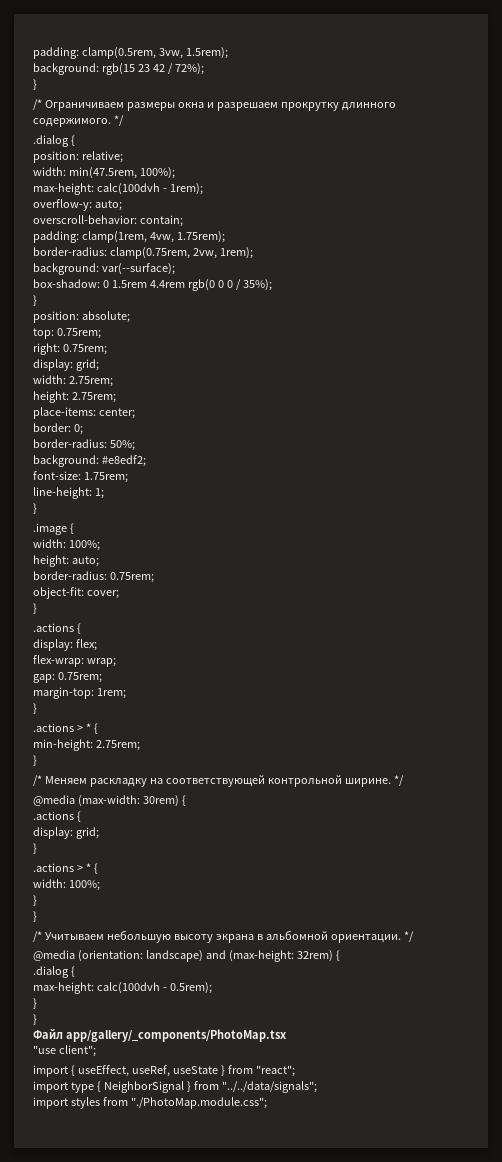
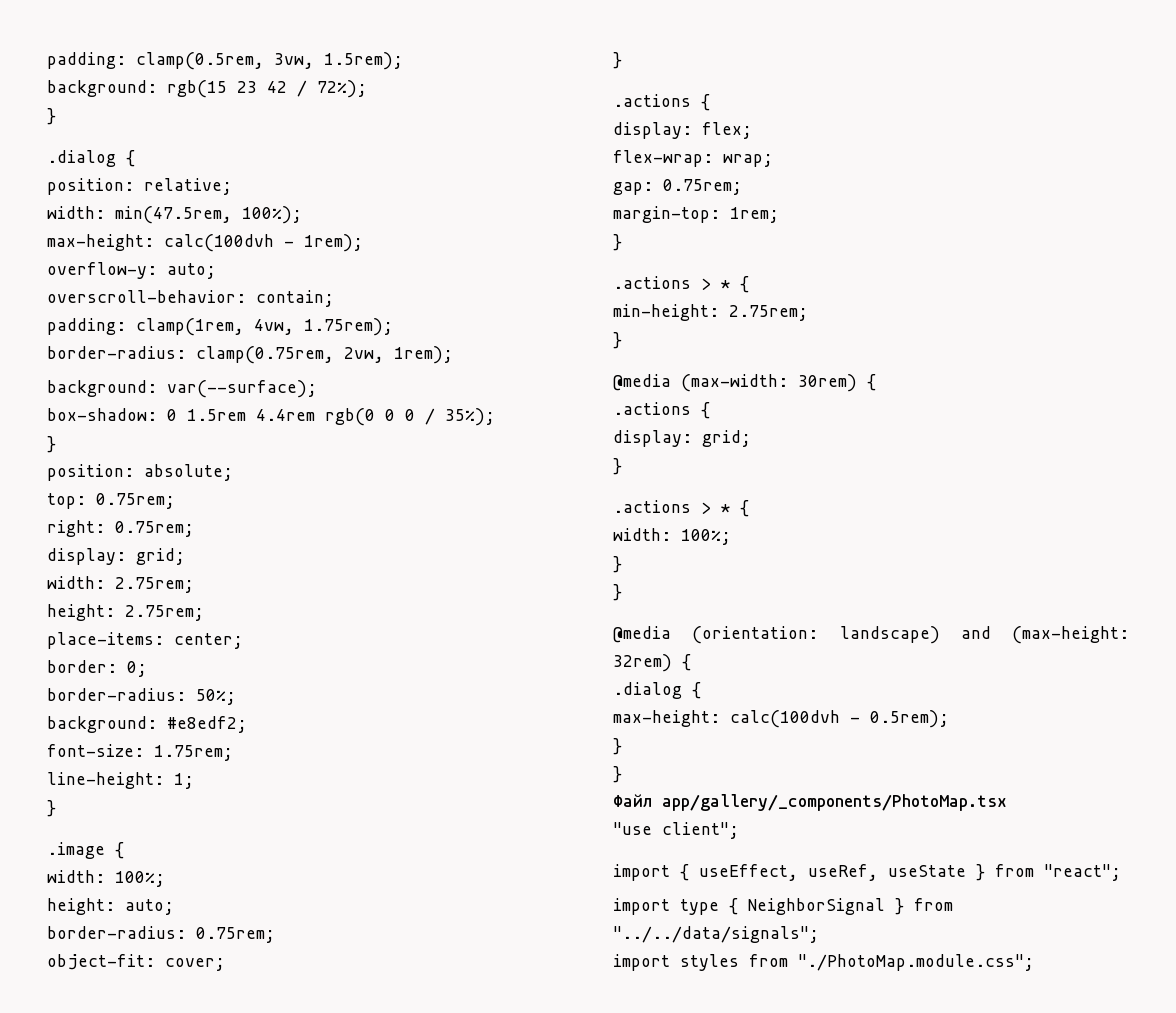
[33,99,396,111] [33,115,124,127] // /* Ограничиваем размеры окна и разрешаем прокрутку длинного содержимого. */ -> (56, 116) none
[33,775,404,787] // /* Меняем раскладку на соответствующей контрольной ширине. */ -> (622, 340) none
[33,930,414,943] // /* Учитываем небольшую высоту экрана в альбомной ориентации. */ -> (622, 592) none

